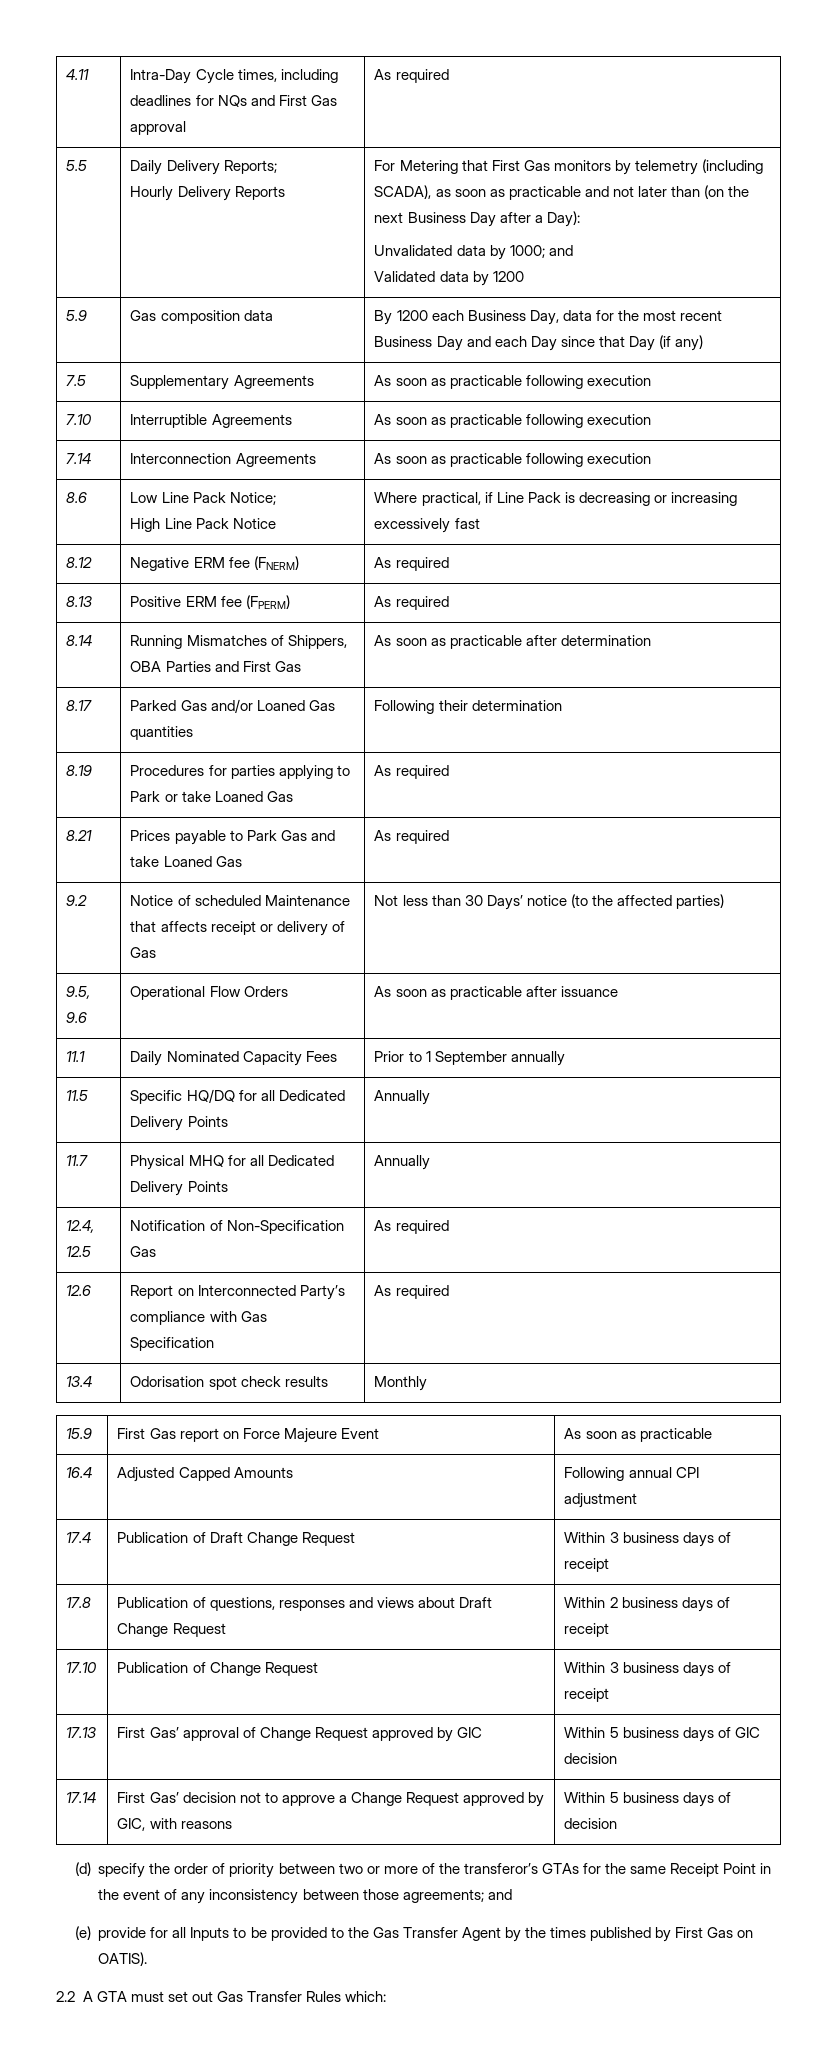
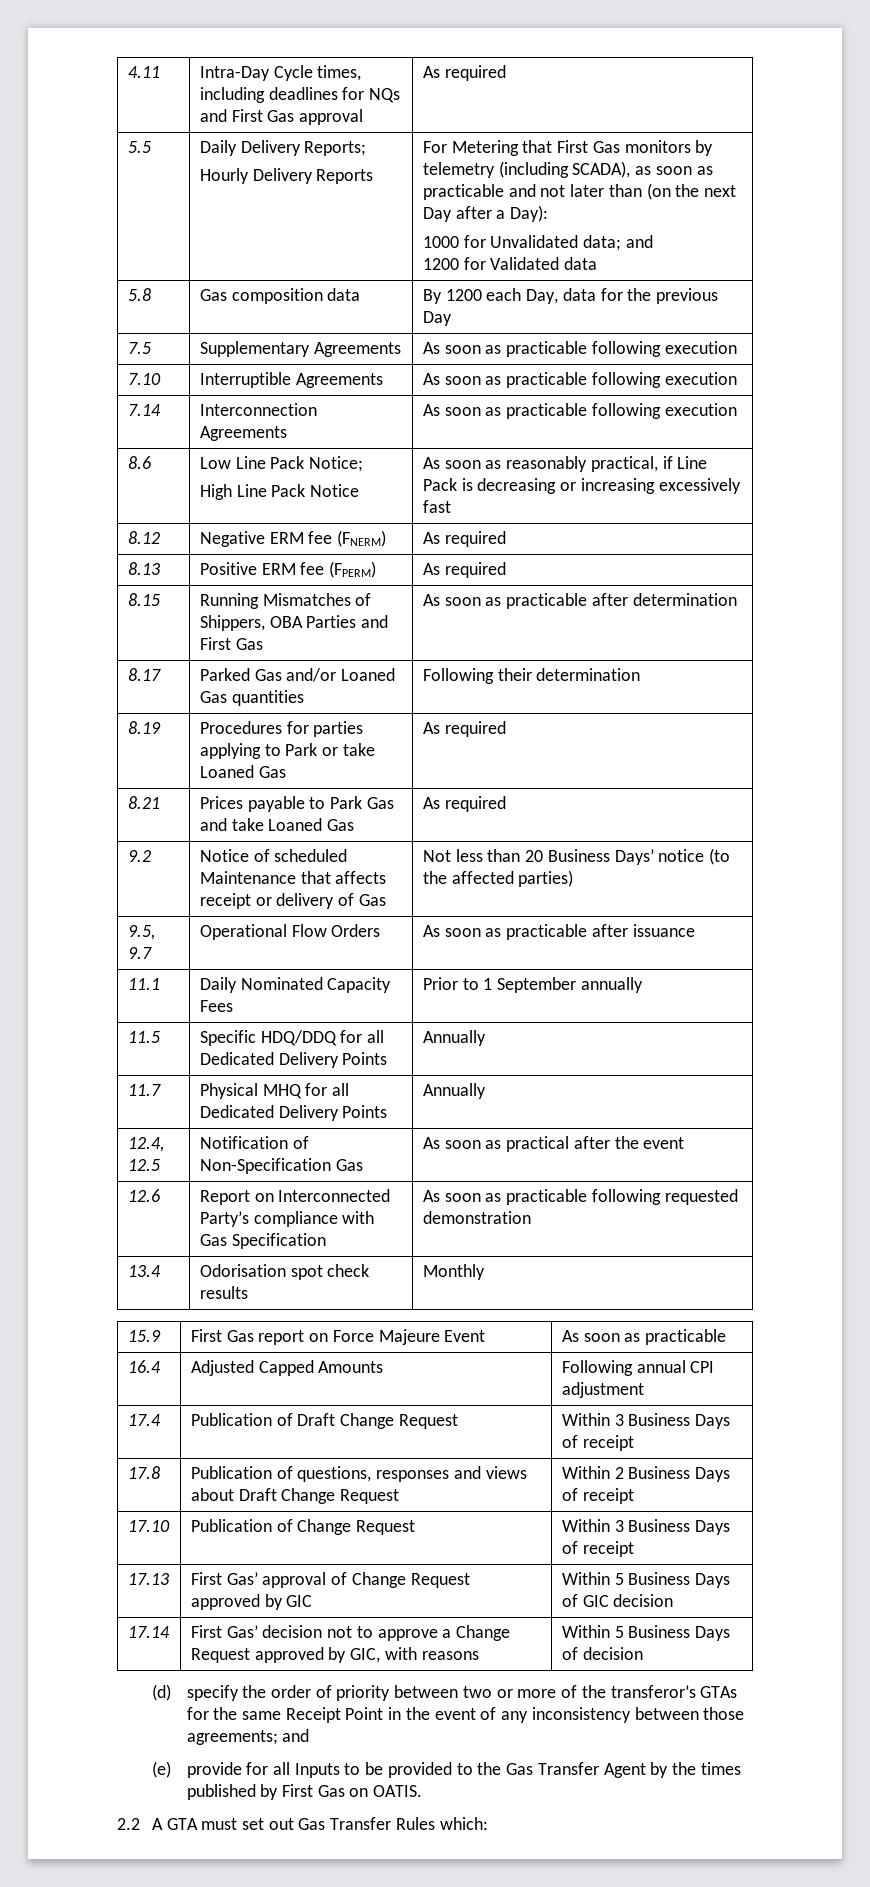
[407,212,466,223] Business -> (737, 191) none
[374,245,573,260] Unvalidated data by 1000; and // -> [422,235,653,251] [422,257,486,270] 1000 for Unvalidated data; and // 1200 for
[472,271,524,286] [66,310,88,321] by 1200 // 5.9 -> [127,288,151,301] // 5.8
[467,310,526,321] Business -> (522, 294) none
[642,310,722,321] [374,335,703,351] most recent Business Day and each Day since that Day (if any) -> [656,288,719,304] [422,311,452,326] previous Day
[374,492,418,503] Where -> [422,456,588,472] As soon as reasonably
[66,635,93,646] 8.14 -> [127,593,160,606] 8.15
[464,895,483,906] 30 -> [525,849,610,862] 20 Business
[66,1012,88,1023] 9.6 -> [127,947,152,959] 9.7
[186,1089,235,1103] HQ/DQ -> [260,1030,337,1046] HDQ/DDQ
[395,1220,449,1234] required -> [444,1136,685,1152] soon as practical after the event
[395,1285,449,1299] required -> [444,1189,738,1205] [422,1211,531,1224] soon as practicable following requested demonstration
[622,1532,714,1547] business days -> [628,1413,731,1429] Business Days
[621,1597,713,1612] business days -> [628,1466,731,1482] Business Days
[622,1662,714,1677] business days -> [628,1519,731,1535] Business Days
[622,1727,714,1742] business days -> [628,1572,731,1588] Business Days
[622,1792,714,1807] business days -> [628,1625,731,1641] Business Days
[98,1952,148,1966] OATIS). -> [373,1785,423,1797] OATIS.

